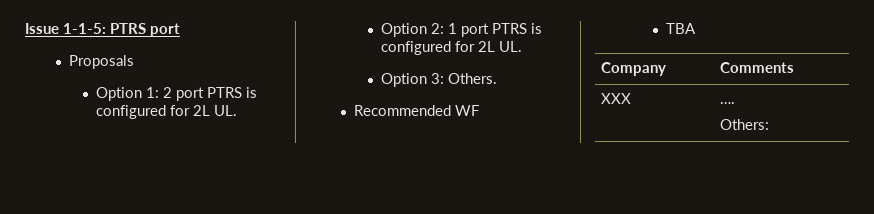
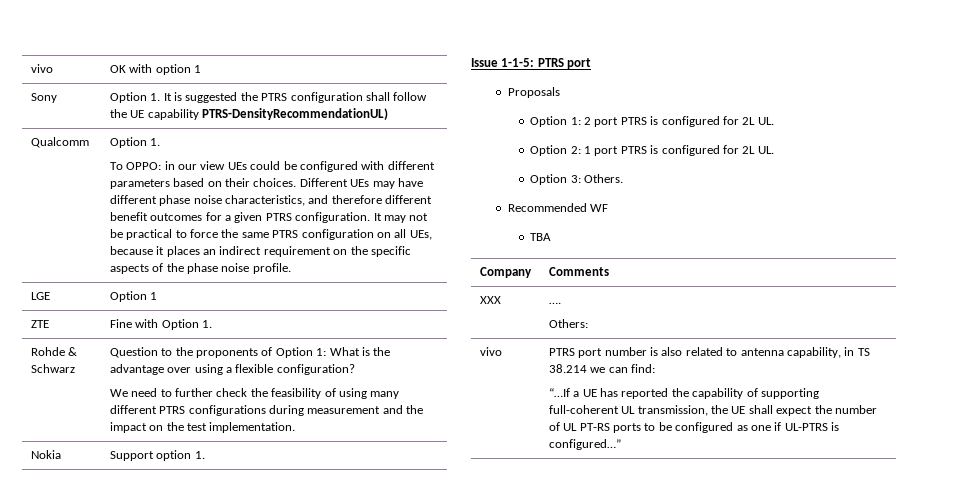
(25, 28) none -> [30,64,53,73] [109,64,202,75] [30,93,57,103] [109,92,428,103] [109,108,389,120] [30,137,89,148] [109,137,161,148] [109,161,435,172] [109,178,423,189] [109,195,433,206] [109,212,429,223] [109,229,432,240] [109,246,411,257] [109,263,291,274] [30,292,50,300] [109,291,158,302] [30,320,49,328] [109,319,213,330] [30,347,78,356] [30,364,75,373] [109,347,391,358] [109,364,355,375] [109,388,400,399] [109,405,424,416] [109,422,296,433] [30,450,61,459] [109,450,205,461] vivo | OK with option 1 // Sony | Option 1. It is suggested the PTRS configuration shall follow the UE capability PTRS-DensityRecommendationUL) // Qualcomm | Option 1. // To OPPO: in our view UEs could be configured with different parameters based on their choices. Different UEs may have different phase noise characteristics, and therefore different benefit outcomes for a given PTRS configuration. It may not be practical to force the same PTRS configuration on all UEs, because it places an indirect requirement on the specific aspects of the phase noise profile. // LGE | Option 1 // ZTE | Fine with Option 1. // Rohde & Schwarz | Question to the proponents of Option 1: What is the advantage over using a flexible configuration? // We need to further check the feasibility of using many different PTRS configurations during measurement and the impact on the test implementation. // Nokia | Support option 1. //
(770, 124) none -> [479,347,502,356] [548,347,870,358] [548,364,656,373] [548,388,819,399] [548,405,877,416] [548,422,840,433] [548,439,621,450] // vivo | PTRS port number is also related to antenna capability, in TS 38.214 we can find: // “…If a UE has reported the capability of supporting full-coherent UL transmission, the UE shall expect the number of UL PT-RS ports to be configured as one if UL-PTRS is configured…”

